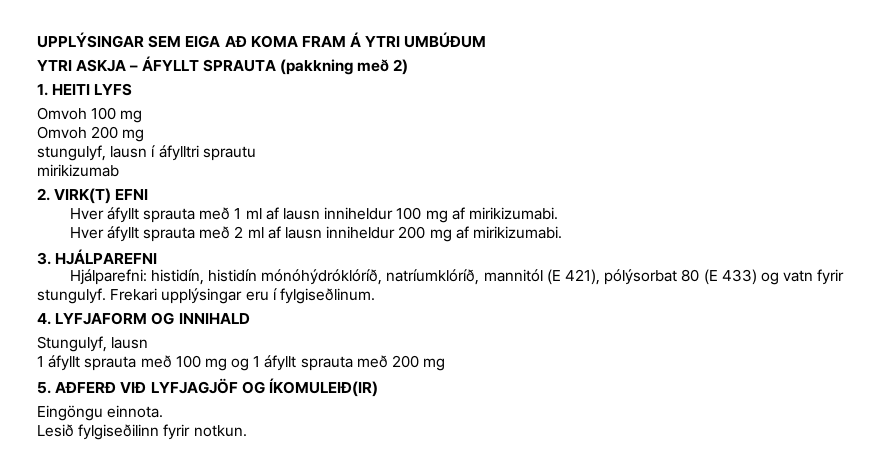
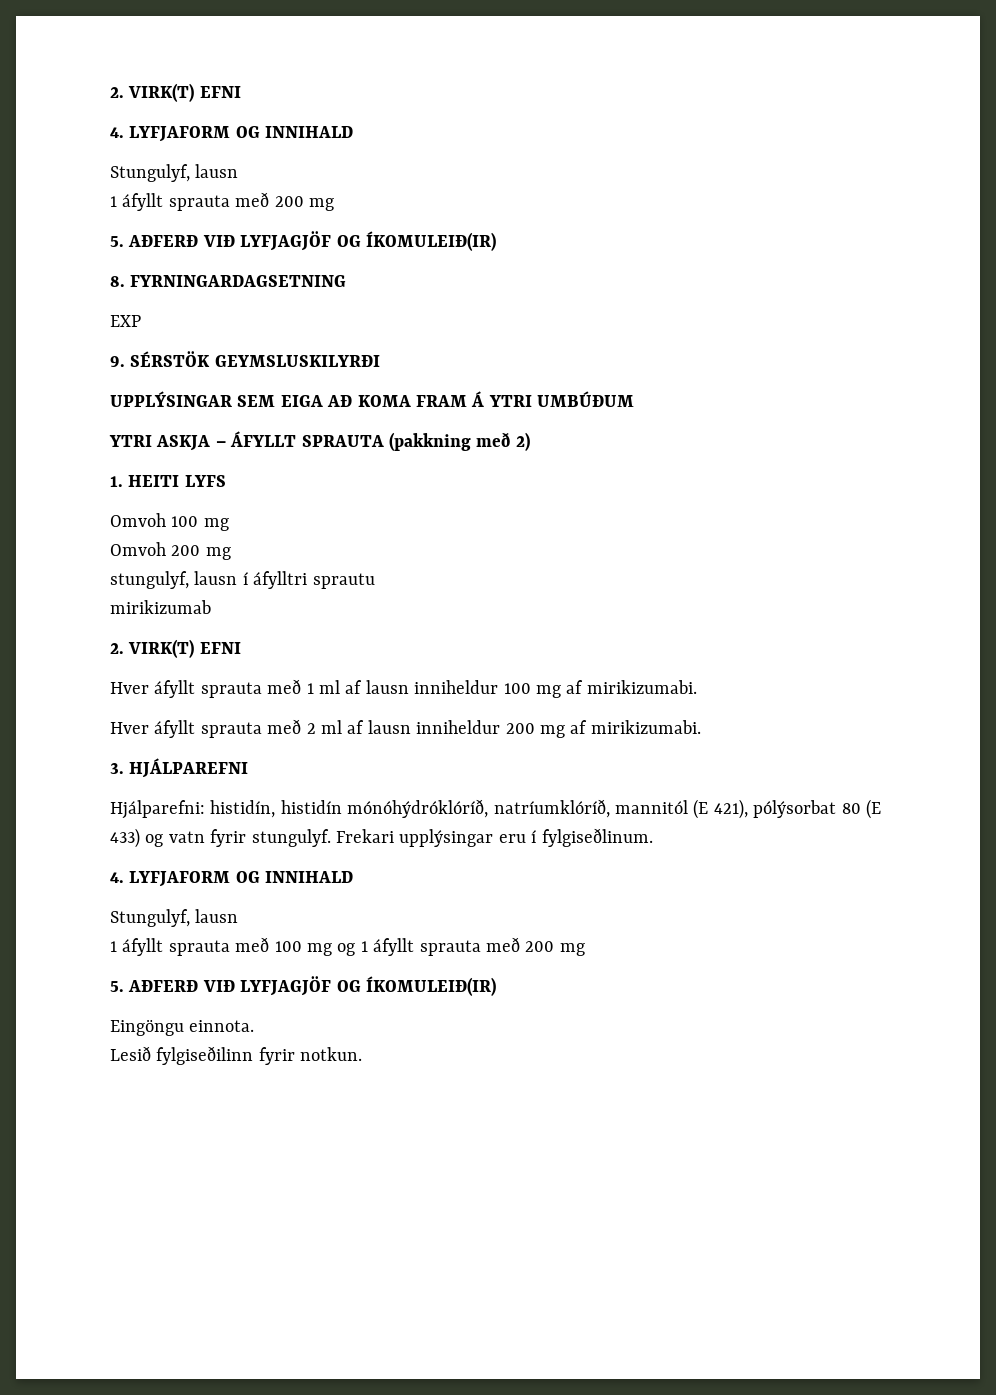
(37, 40) none -> [110,83,241,102] [110,126,354,142] [110,164,239,182] [110,192,334,211] [110,231,496,251] [110,275,347,287] [110,315,141,327] [110,351,380,367] 2. VIRK(T) EFNI // 4. LYFJAFORM OG INNIHALD // Stungulyf, lausn // 1 áfyllt sprauta með 200 mg // 5. AÐFERÐ VIÐ LYFJAGJÖF OG ÍKOMULEIÐ(IR) // 8. FYRNINGARDAGSETNING // EXP // 9. SÉRSTÖK GEYMSLUSKILYRÐI //

